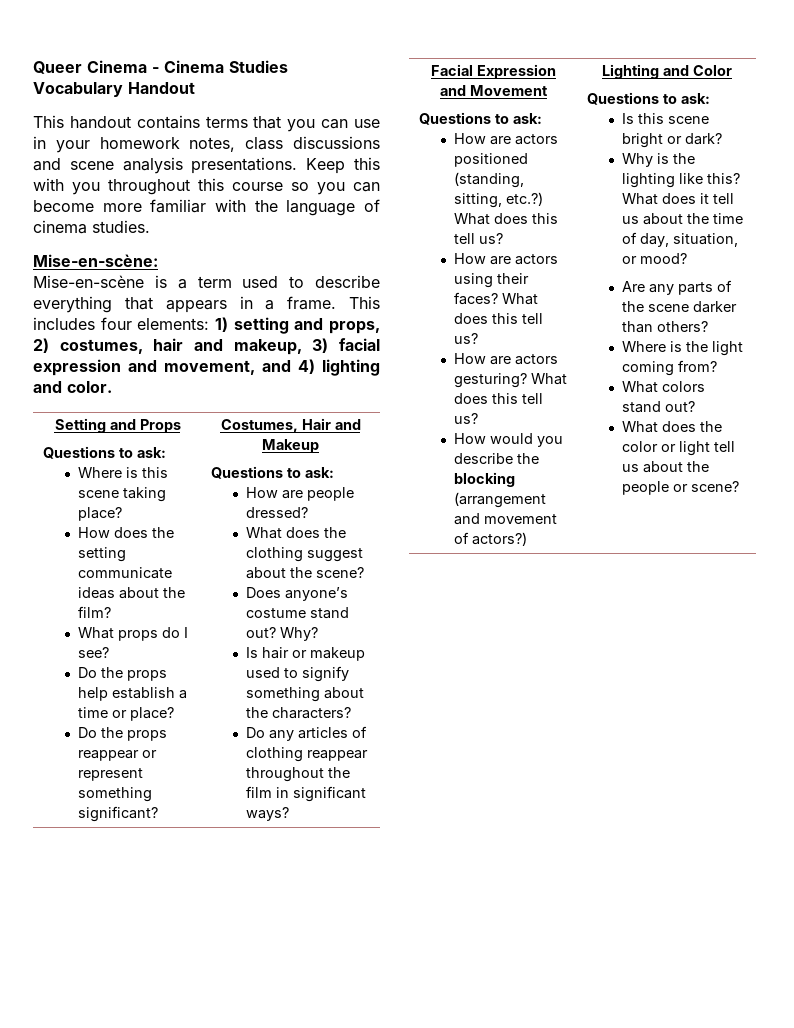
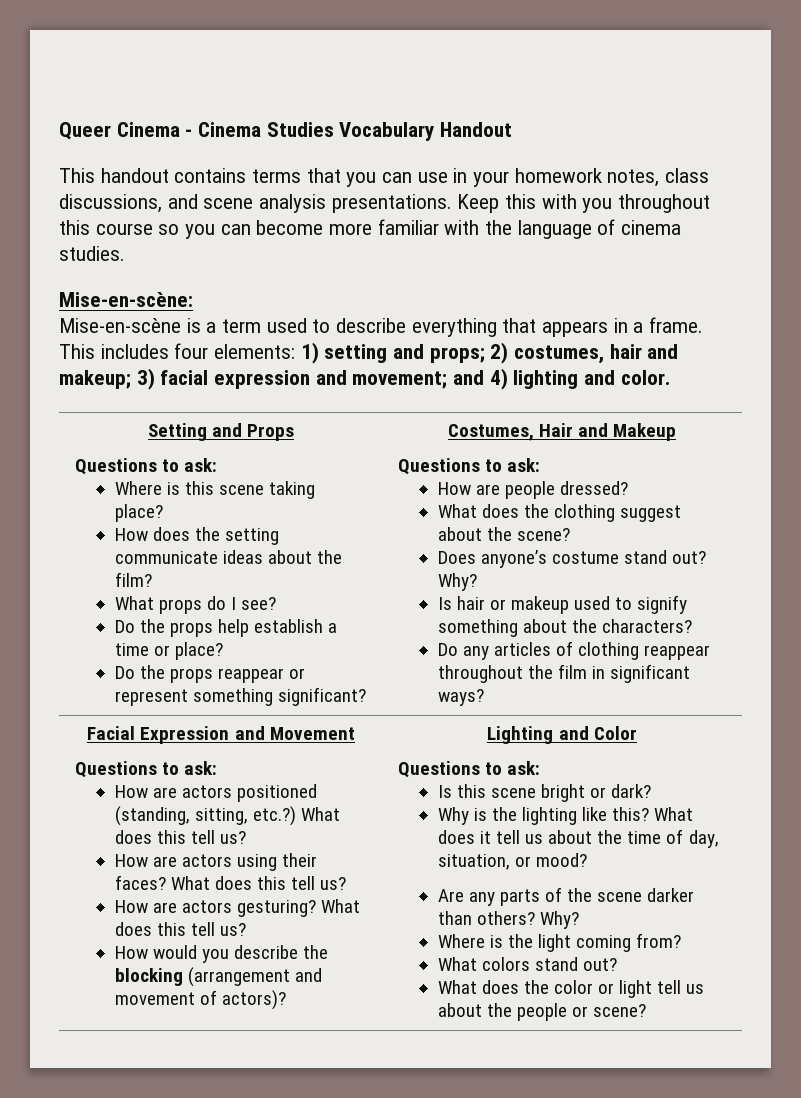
[293,136,380,149] discussions -> [59,194,162,213] discussions,
[329,321,380,334] props, -> [429,347,485,363] props;
[233,339,302,355] makeup, -> [59,370,131,389] makeup;
[164,360,255,375] movement, -> [352,371,448,389] movement;
[471,532,527,546] actors?) -> [221,990,286,1010] actors)?
(708, 326) none -> [539,911,579,929] Why?

